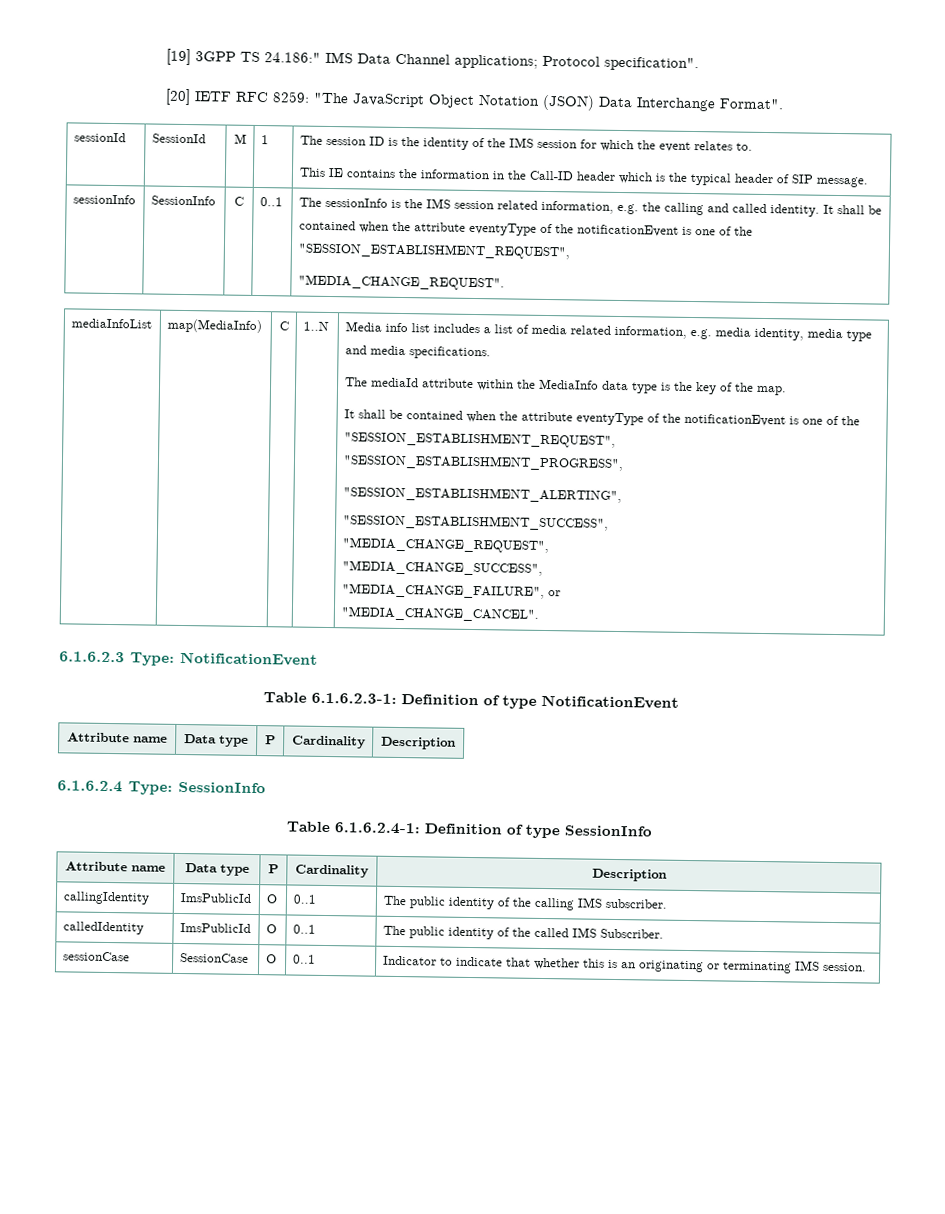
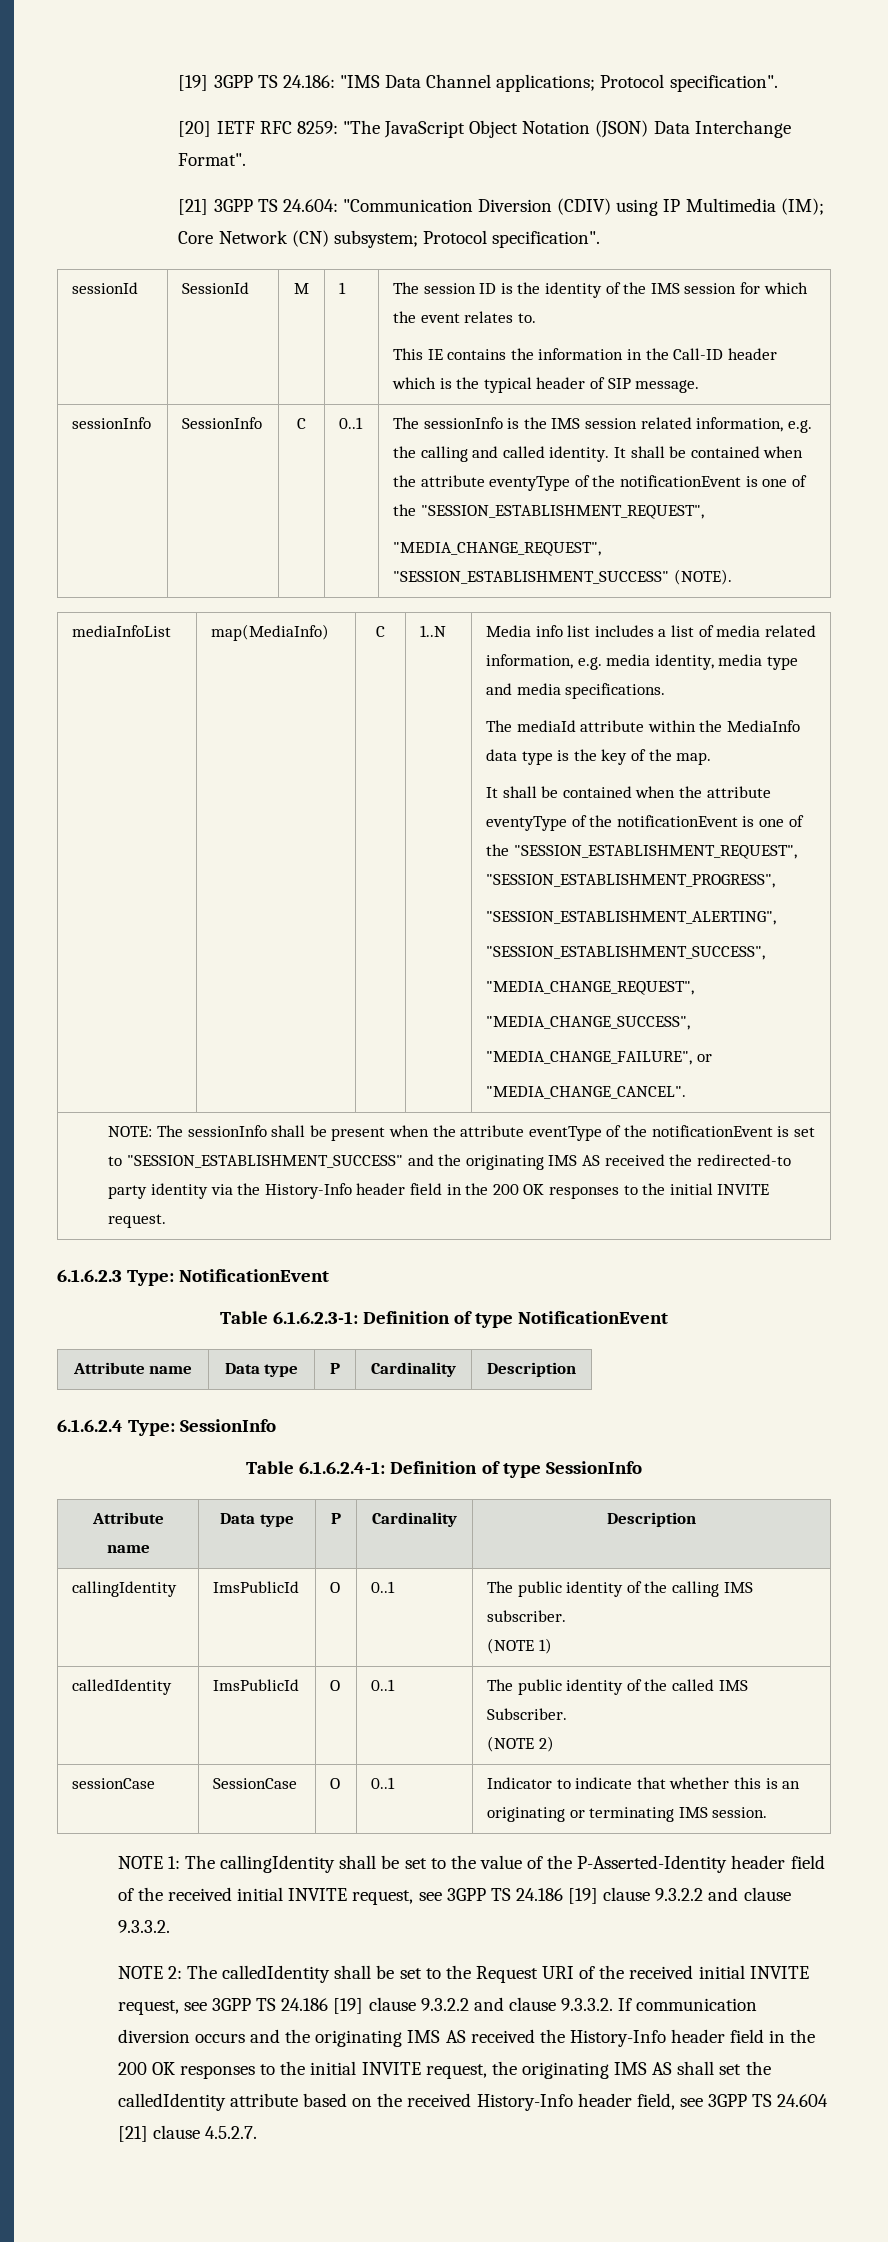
[264,51,354,64] 24.186:" IMS -> [282,75,380,88] 24.186: "IMS
(785, 104) none -> [178,198,824,216] [178,230,601,248] // [21] 3GPP TS 24.604: "Communication Diversion (CDIV) using IP Multimedia (IM); Core Network (CN) subsystem; Protocol specification".
[297,274,505,291] "MEDIA_CHANGE_REQUEST". -> [393,542,602,556] [393,569,732,585] "MEDIA_CHANGE_REQUEST", "SESSION_ESTABLISHMENT_SUCCESS" (NOTE).
(539, 614) none -> [108,1125,815,1141] [108,1154,791,1170] [108,1183,770,1199] [108,1214,167,1228] // NOTE: The sessionInfo shall be present when the attribute eventType of the notificationEvent is set to "SESSION_ESTABLISHMENT_SUCCESS" and the originating IMS AS received the redirected-to party identity via the History-Info header field in the 200 OK responses to the initial INVITE request.
(667, 903) none -> [487,1638,552,1654] // (NOTE 1)
(664, 933) none -> [487,1736,554,1752] // (NOTE 2)
(867, 967) none -> [117,1855,825,1873] [117,1887,791,1905] [117,1920,170,1933] [117,1965,809,1983] [117,1997,758,2015] [117,2029,816,2047] [117,2061,771,2079] [117,2093,829,2111] [117,2125,257,2142] // NOTE 1: The callingIdentity shall be set to the value of the P-Asserted-Identity header field of the received initial INVITE request, see 3GPP TS 24.186 [19] clause 9.3.2.2 and clause 9.3.3.2. // NOTE 2: The calledIdentity shall be set to the Request URI of the received initial INVITE request, see 3GPP TS 24.186 [19] clause 9.3.2.2 and clause 9.3.3.2. If communication diversion occurs and the originating IMS AS received the History-Info header field in the 200 OK responses to the initial INVITE request, the originating IMS AS shall set the calledIdentity attribute based on the received History-Info header field, see 3GPP TS 24.604 [21] clause 4.5.2.7.

